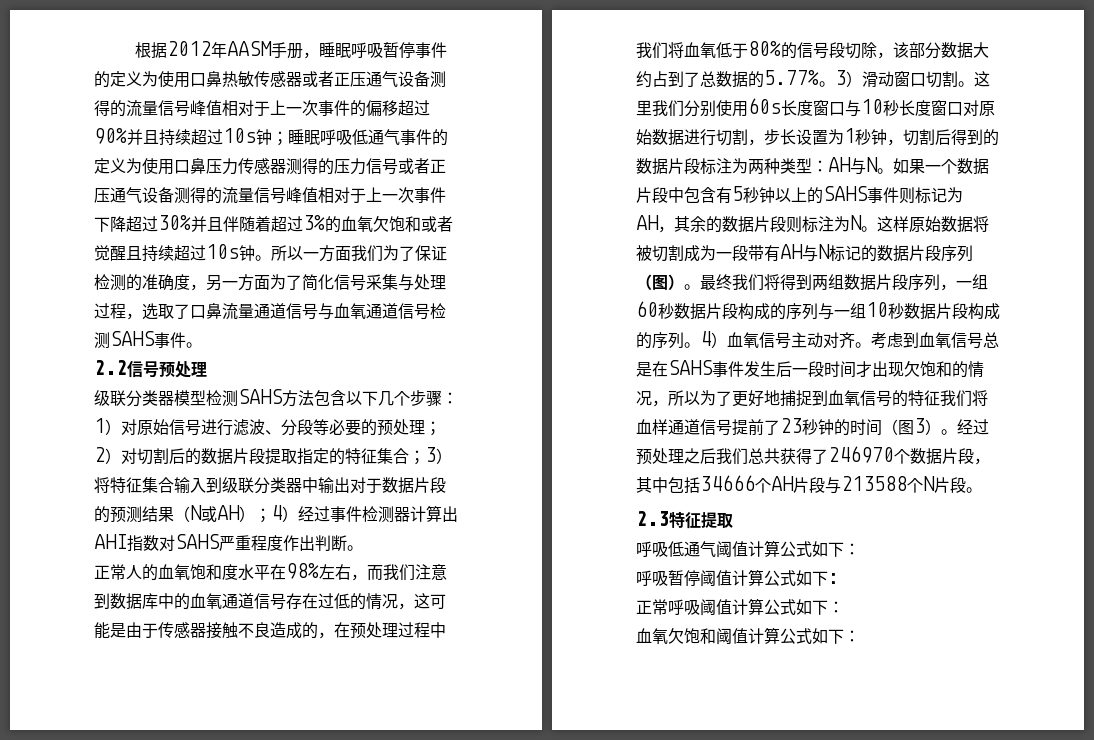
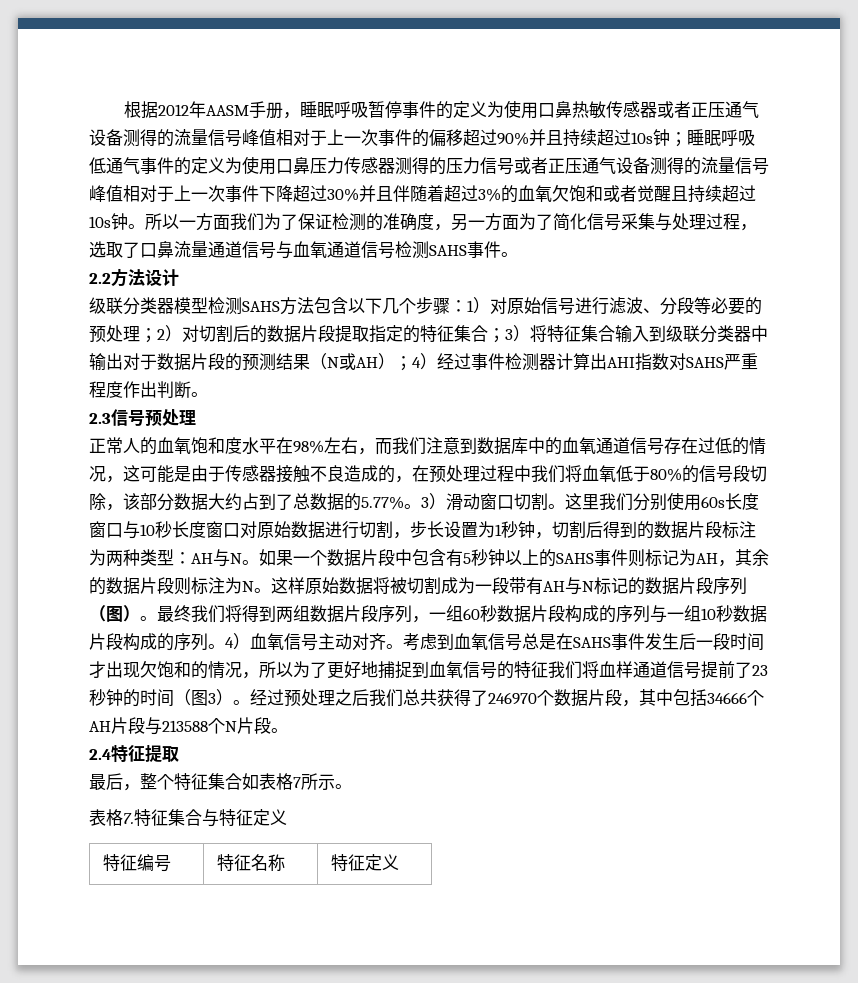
[127,360,207,378] 信号预处理 -> [111,268,179,287] 方法设计
(363, 548) none -> [89,409,196,427] // 2.3信号预处理
[636,511,669,526] 2.3 -> [89,749,111,760] 2.4
[636,540,860,558] [636,569,839,587] [636,598,844,616] [636,627,860,645] 呼吸低通气阈值计算公式如下： // 呼吸暂停阈值计算公式如下: // 正常呼吸阈值计算公式如下： // 血氧欠饱和阈值计算公式如下： -> [89,773,352,791] [89,809,287,827] [102,854,171,872] [216,854,285,871] [330,854,399,871] 最后，整个特征集合如表格7所示。 // 表格7.特征集合与特征定义 // 特征编号 | 特征名称 | 特征定义

